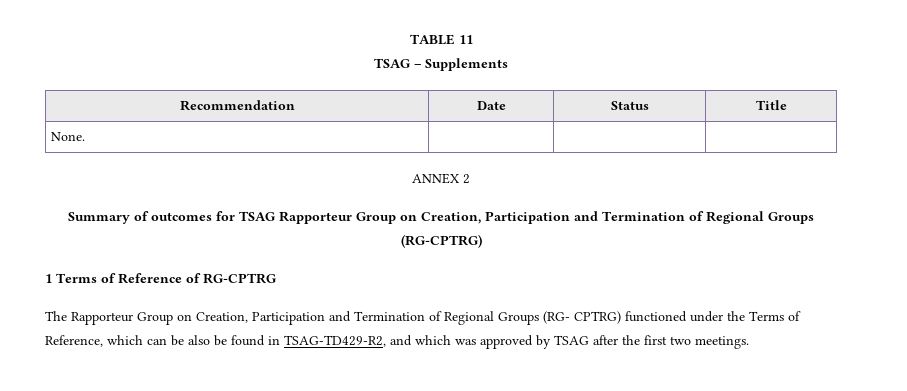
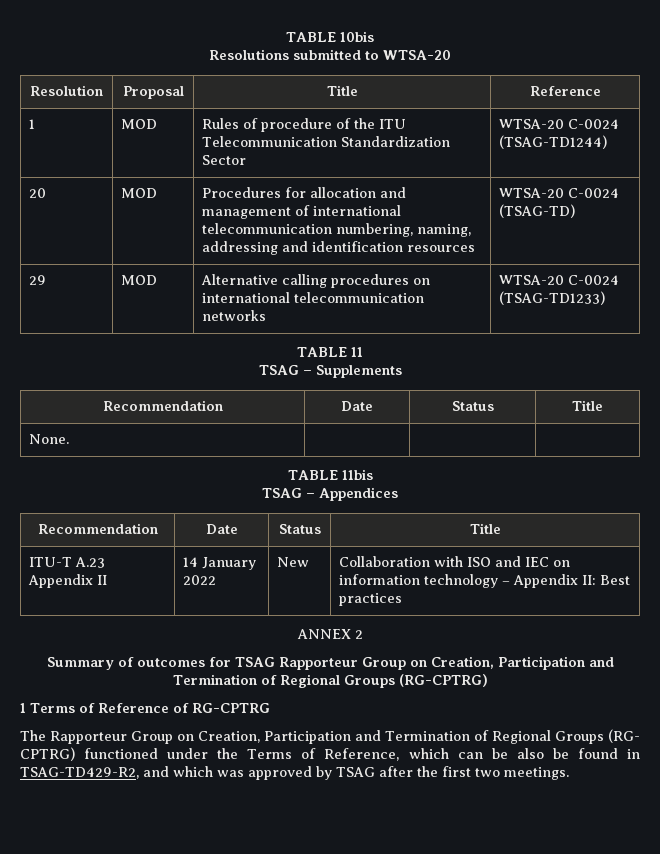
[409,34,455,45] TABLE -> [286,31,374,42] [209,49,451,60] [30,85,103,96] [122,86,184,99] [326,85,358,96] [529,86,601,96] [29,119,36,129] [121,119,158,129] [202,118,407,132] [202,136,451,147] [202,155,247,165] [499,119,620,129] [499,135,608,149] [29,188,47,198] [121,188,158,198] [202,187,407,198] [202,205,402,219] [202,223,472,237] [202,241,476,255] [499,188,620,198] [499,204,576,218] [29,275,47,285] [121,275,158,285] [201,274,431,288] [202,292,425,303] [202,310,267,321] [499,275,620,285] [499,291,606,305] [297,347,347,357] TABLE 10bis // Resolutions submitted to WTSA-20 // Resolution | Proposal | Title | Reference // 1 | MOD | Rules of procedure of the ITU Telecommunication Standardization Sector | WTSA-20 C-0024 (TSAG-TD1244) // 20 | MOD | Procedures for allocation and management of international telecommunication numbering, naming, addressing and identification resources | WTSA-20 C-0024 (TSAG-TD) // 29 | MOD | Alternative calling procedures on international telecommunication networks | WTSA-20 C-0024 (TSAG-TD1233) // TABLE
(85, 136) none -> [287,469,373,480] [262,487,398,501] [37,523,158,534] [205,524,238,534] [278,524,321,534] [469,523,501,534] [29,557,106,568] [28,574,108,588] [183,557,257,570] [183,575,217,585] [277,557,310,567] [339,556,571,567] [339,574,631,588] [339,593,403,606] // TABLE 11bis // TSAG – Appendices // Recommendation | Date | Status | Title // ITU-T A.23 Appendix II | 14 January 2022 | New | Collaboration with ISO and IEC on information technology – Appendix II: Best practices

